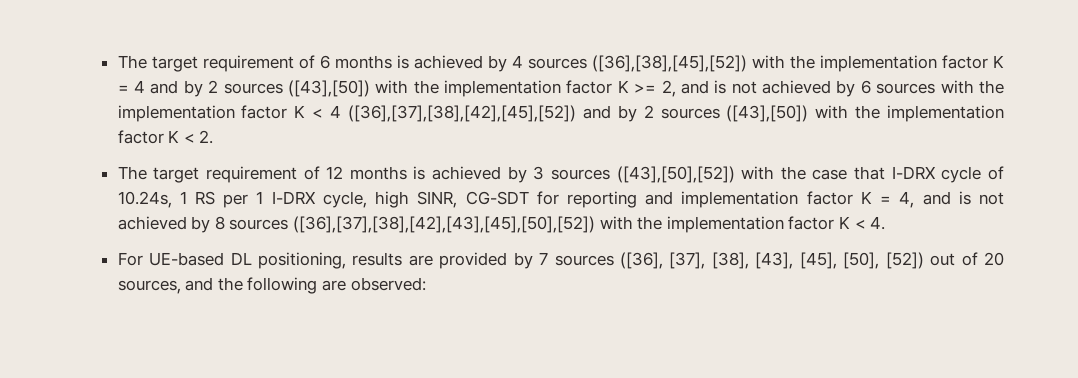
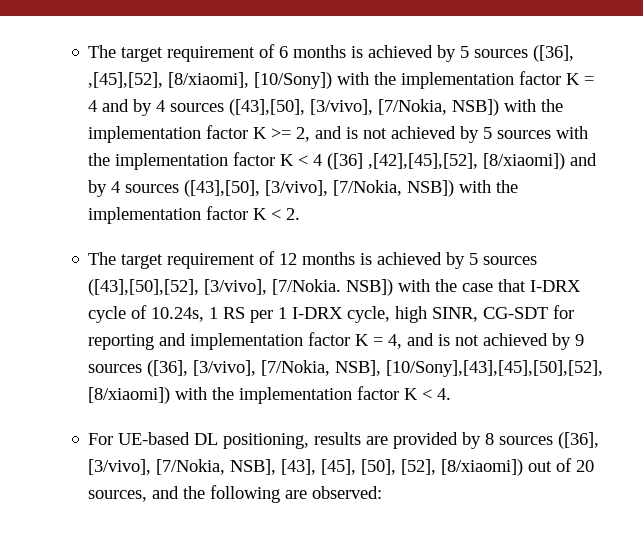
[511,55,747,72] 4 sources ([36],[38],[45],[52]) -> [460,45,575,62] [88,72,333,89] 5 sources ([36], ,[45],[52], [8/xiaomi], [10/Sony])
[208,80,370,97] 2 sources ([43],[50]) -> [156,99,500,116] 4 sources ([43],[50], [3/vivo], [7/Nokia, NSB])
[860,80,871,94] 6 -> [483,127,493,139] 5
[347,105,809,122] ([36],[37],[38],[42],[45],[52]) and by 2 sources ([43],[50]) -> [327,153,598,170] [88,180,455,197] ([36] ,[42],[45],[52], [8/xiaomi]) and by 4 sources ([43],[50], [3/vivo], [7/Nokia, NSB])
[533,166,735,183] 3 sources ([43],[50],[52]) -> [469,253,538,265] [88,279,394,296] 5 sources ([43],[50],[52], [3/vivo], [7/Nokia. NSB])
[214,216,595,233] 8 sources ([36],[37],[38],[42],[43],[45],[50],[52]) -> [575,334,585,346] [88,360,604,377] [88,387,171,404] 9 sources ([36], [3/vivo], [7/Nokia, NSB], [10/Sony],[43],[45],[50],[52], [8/xiaomi])
[539,252,749,269] 7 sources ([36], [37], [38], -> [485,432,600,449] [88,459,277,475] 8 sources ([36], [3/vivo], [7/Nokia, NSB],
[885,252,924,269] [52]) -> [401,459,524,476] [52], [8/xiaomi])

